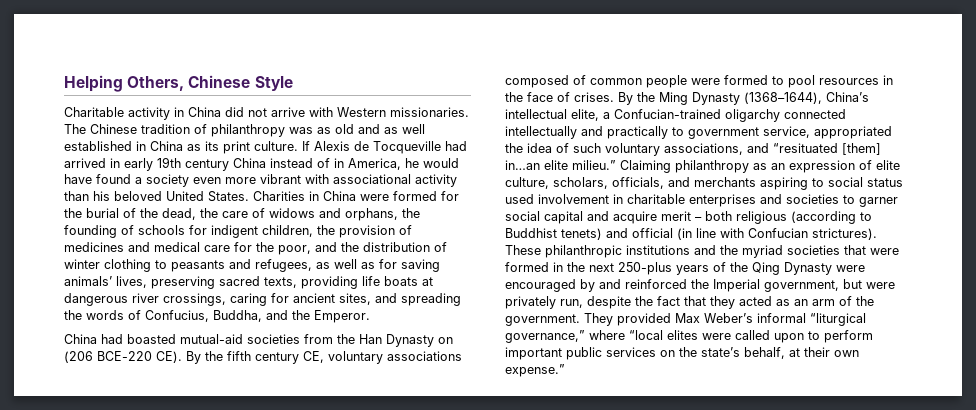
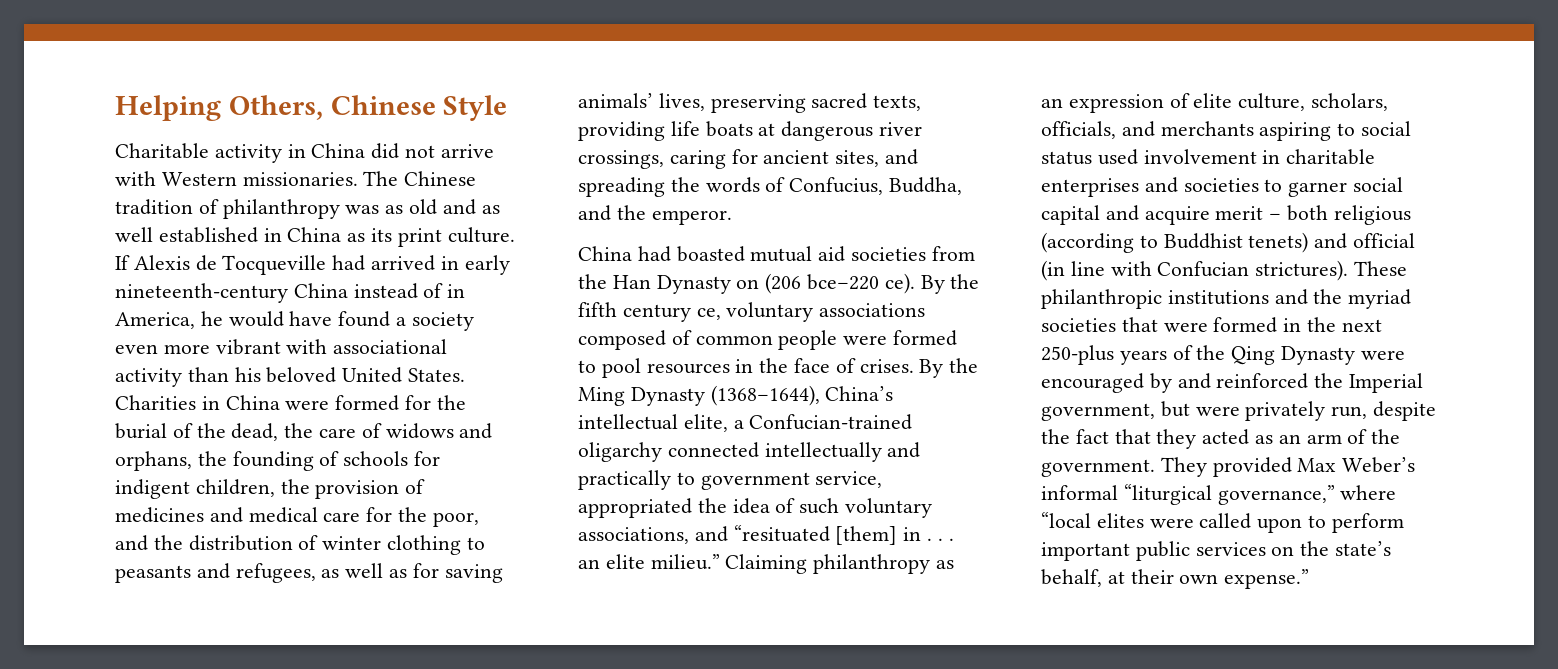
[157,157,229,171] 19th century -> [115,283,288,303] nineteenth-century
[314,310,370,323] Emperor. -> [651,210,732,225] emperor.
[180,334,243,344] mutual-aid -> [750,246,846,262] mutual aid
[97,351,182,363] BCE-220 CE). -> [807,273,915,294] bce–220 ce).
[303,351,324,363] CE, -> [696,308,721,320] ce,
[505,160,540,170] in…an -> [903,527,954,541] [578,559,600,569] in . . . an

